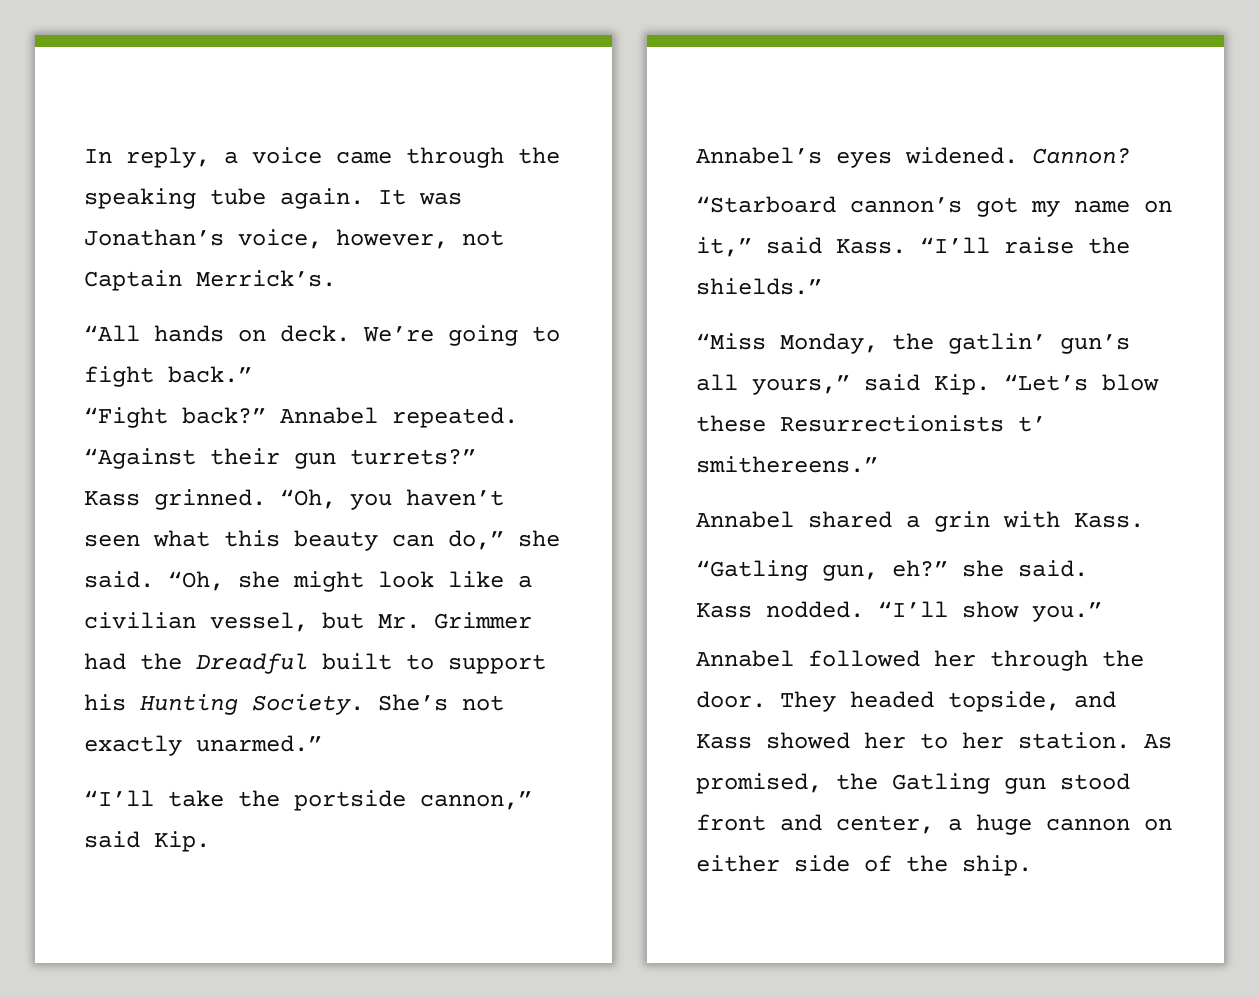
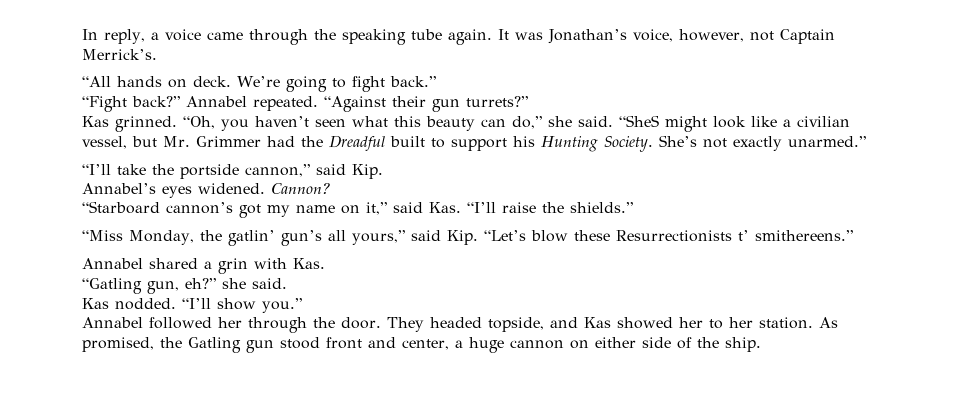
[84,491,140,506] Kass -> [82,116,109,127] Kas
[168,571,280,591] “Oh, she -> [619,115,659,127] “SheS
[836,239,906,254] Kass. -> [429,202,461,213] Kas.
[1074,513,1144,528] Kass. -> [293,258,325,269] Kas.
[696,603,752,618] Kass -> [82,298,109,309] Kas
[696,734,752,749] Kass -> [583,317,611,328] Kas

